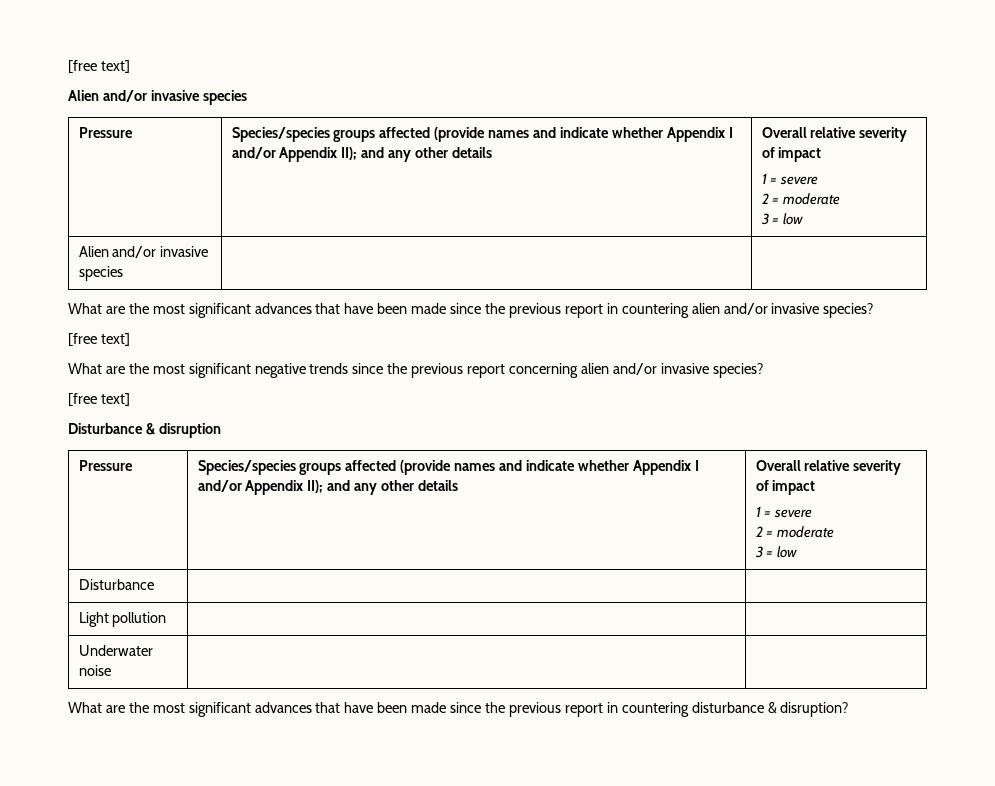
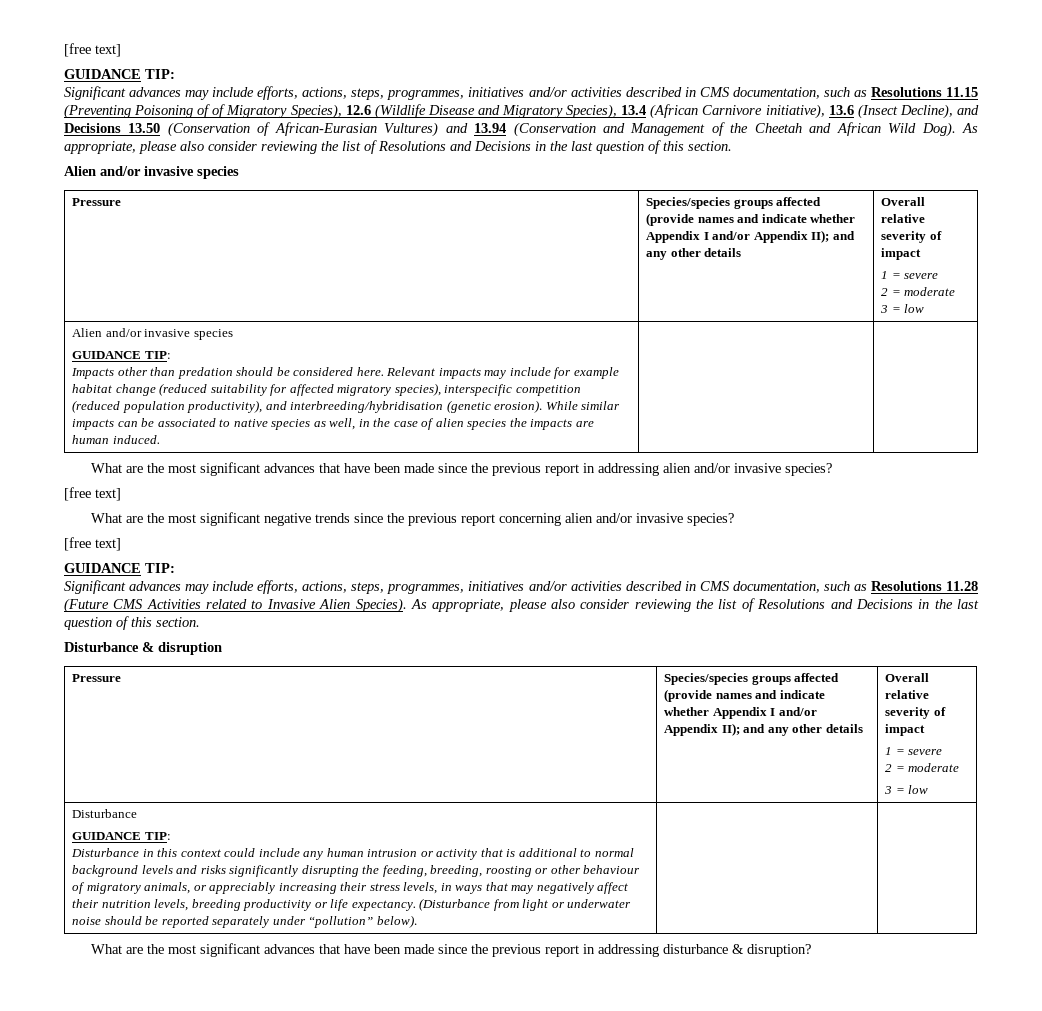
[68,60,130,73] [free text] -> [64,43,121,57] [64,69,175,79] [64,86,978,100] [64,104,979,119] [64,122,979,137] [64,140,732,154] [free text] // GUIDANCE TIP: // Significant advances may include efforts, actions, steps, programmes, initiatives and/or activities described in CMS documentation, such as Resolutions 11.15 (Preventing Poisoning of of Migratory Species), 12.6 (Wildlife Disease and Migratory Species), 13.4 (African Carnivore initiative), 13.6 (Insect Decline), and Decisions 13.50 (Conservation of African-Eurasian Vultures) and 13.94 (Conservation and Management of the Cheetah and African Wild Dog). As appropriate, please also consider reviewing the list of Resolutions and Decisions in the last question of this section.
(123, 273) none -> [72,351,171,359] [71,367,619,379] [72,383,581,396] [72,400,621,413] [72,418,594,430] [72,435,160,444] // GUIDANCE TIP: // Impacts other than predation should be considered here. Relevant impacts may include for example habitat change (reduced suitability for affected migratory species), interspecific competition (reduced population productivity), and interbreeding/hybridisation (genetic erosion). While similar impacts can be associated to native species as well, in the case of alien species the impacts are human induced.
[621,303,689,318] countering -> [597,463,659,476] addressing
(130, 399) none -> [64,563,175,573] [64,580,978,594] [64,598,980,613] [64,616,200,630] // GUIDANCE TIP: // Significant advances may include efforts, actions, steps, programmes, initiatives and/or activities described in CMS documentation, such as Resolutions 11.28 (Future CMS Activities related to Invasive Alien Species). As appropriate, please also consider reviewing the list of Resolutions and Decisions in the last question of this section.
[78,612,167,627] [78,645,153,656] [78,665,111,676] | | // Light pollution | | // Underwater noise -> [72,832,171,840] [71,848,634,860] [72,865,641,877] [72,882,629,894] [72,898,632,911] [72,915,417,928] // GUIDANCE TIP: // Disturbance in this context could include any human intrusion or activity that is additional to normal background levels and risks significantly disrupting the feeding, breeding, roosting or other behaviour of migratory animals, or appreciably increasing their stress levels, in ways that may negatively affect their nutrition levels, breeding productivity or life expectancy. (Disturbance from light or underwater noise should be reported separately under “pollution” below).
[621,702,689,717] countering -> [597,944,659,957] addressing

